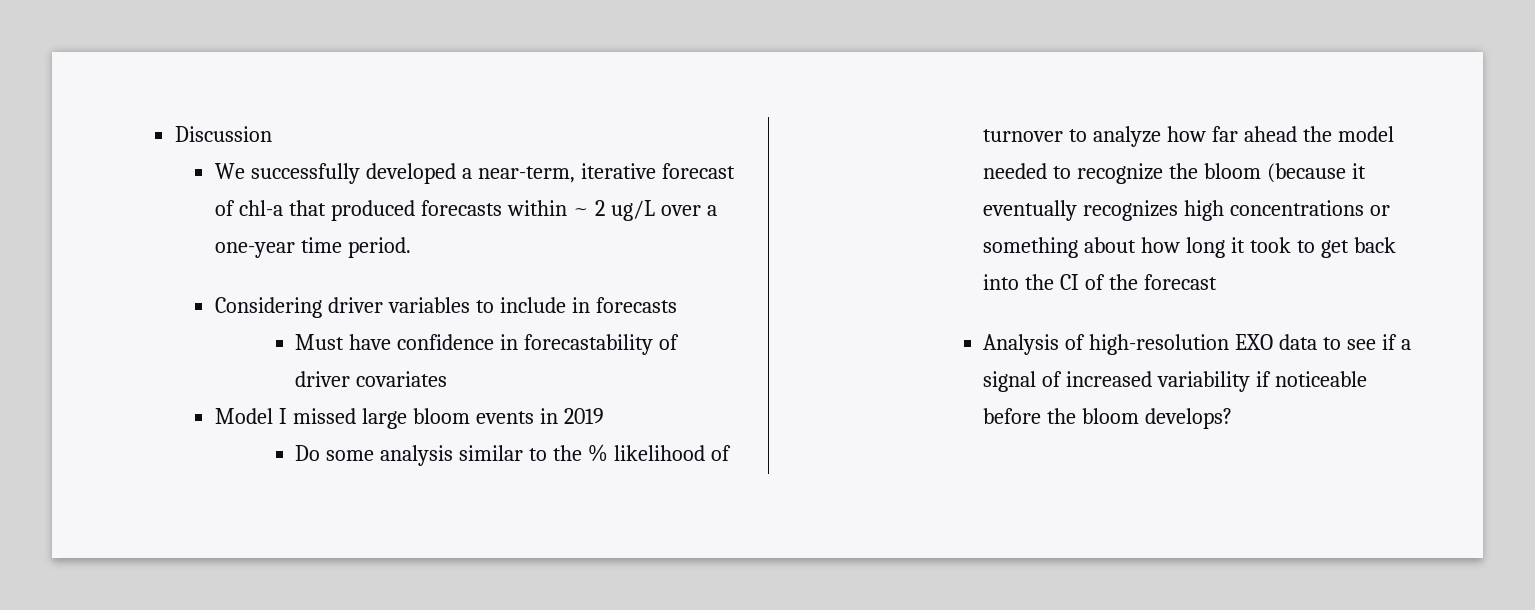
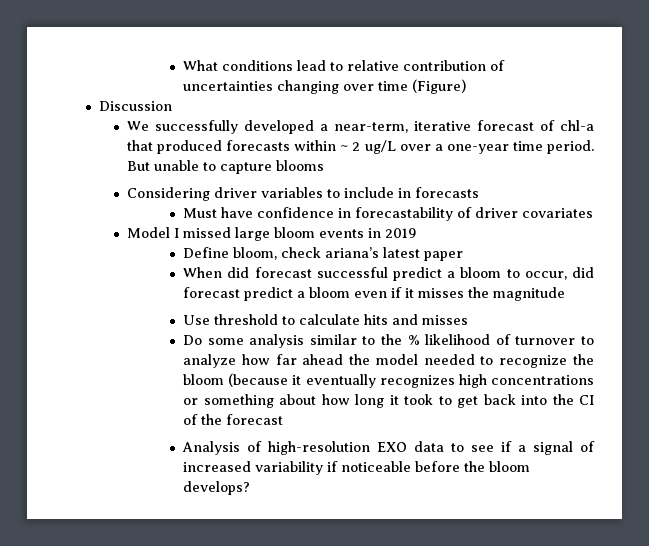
(175, 134) none -> [183,60,506,71] [183,79,467,94] What conditions lead to relative contribution of uncertainties changing over time (Figure) //
(412, 247) none -> [127,160,325,174] But unable to capture blooms
(604, 416) none -> [183,247,464,261] [183,267,595,281] [183,287,566,301] [183,314,469,325] // Define bloom, check ariana’s latest paper // When did forecast successful predict a bloom to occur, did forecast predict a bloom even if it misses the magnitude // Use threshold to calculate hits and misses

